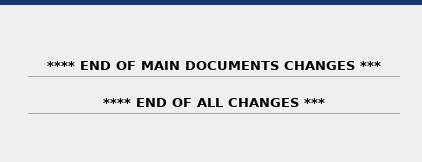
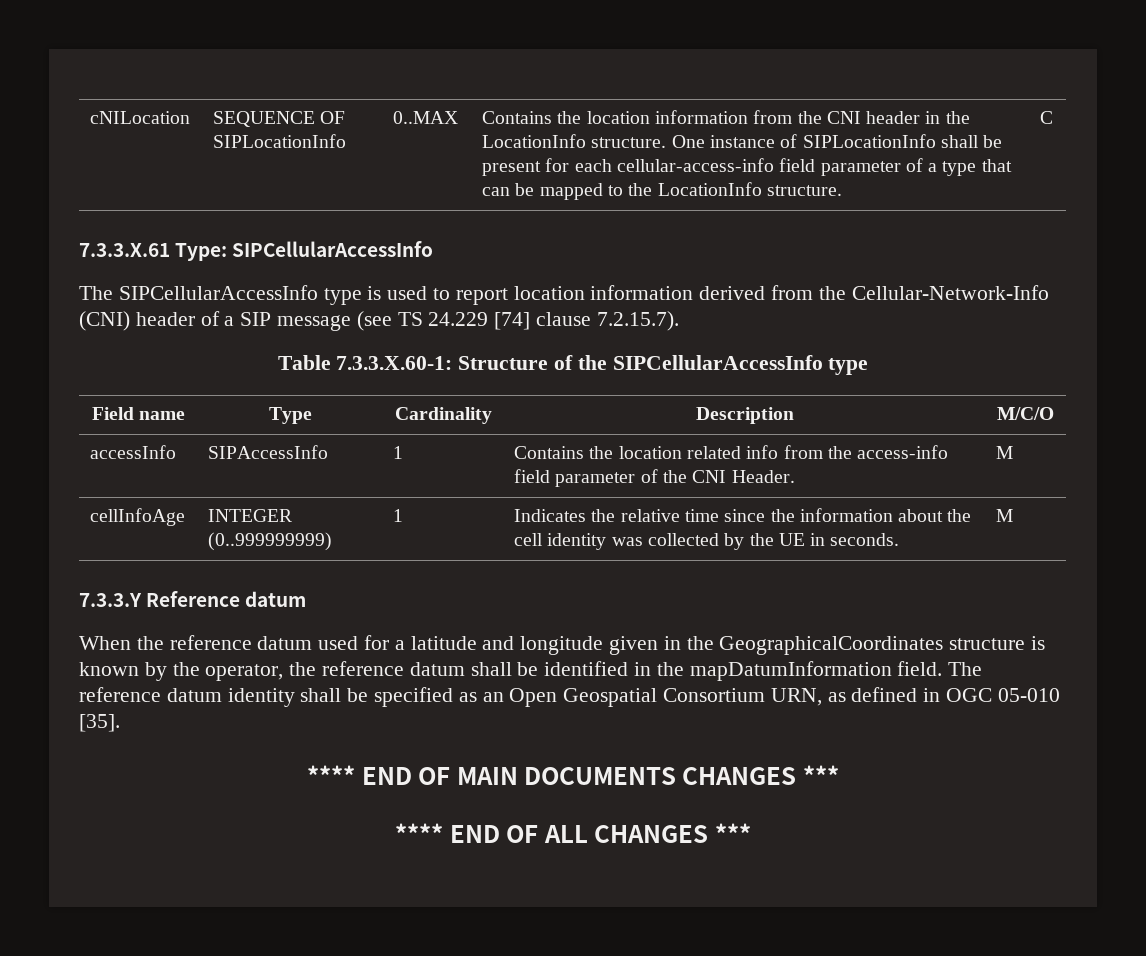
(47, 65) none -> [90,111,191,124] [213,111,346,127] [213,134,347,148] [393,111,459,124] [482,110,970,124] [482,134,1003,148] [482,158,1012,176] [482,182,842,200] [1040,111,1054,124] [79,241,434,261] [79,285,1049,305] [79,311,679,331] [277,355,869,375] [91,407,186,420] [268,407,312,424] [394,407,492,424] [695,407,794,424] [997,407,1054,420] [90,445,177,459] [208,445,329,459] [393,446,404,459] [514,445,949,459] [514,469,795,487] [996,446,1014,459] [90,508,186,526] [208,509,293,522] [208,532,333,551] [393,509,404,522] [514,508,972,522] [514,533,900,550] [996,509,1014,522] [79,591,307,607] [79,635,1046,655] [79,661,983,681] [79,687,1060,707] [79,714,120,732] cNILocation | SEQUENCE OF SIPLocationInfo | 0..MAX | Contains the location information from the CNI header in the LocationInfo structure. One instance of SIPLocationInfo shall be present for each cellular-access-info field parameter of a type that can be mapped to the LocationInfo structure. | C // 7.3.3.X.61 Type: SIPCellularAccessInfo // The SIPCellularAccessInfo type is used to report location information derived from the Cellular-Network-Info (CNI) header of a SIP message (see TS 24.229 [74] clause 7.2.15.7). // Table 7.3.3.X.60-1: Structure of the SIPCellularAccessInfo type // Field name | Type | Cardinality | Description | M/C/O // accessInfo | SIPAccessInfo | 1 | Contains the location related info from the access-info field parameter of the CNI Header. | M // cellInfoAge | INTEGER (0..999999999) | 1 | Indicates the relative time since the information about the cell identity was collected by the UE in seconds. | M // 7.3.3.Y Reference datum // When the reference datum used for a latitude and longitude given in the GeographicalCoordinates structure is known by the operator, the reference datum shall be identified in the mapDatumInformation field. The reference datum identity shall be specified as an Open Geospatial Consortium URN, as defined in OGC 05-010 [35]. //

